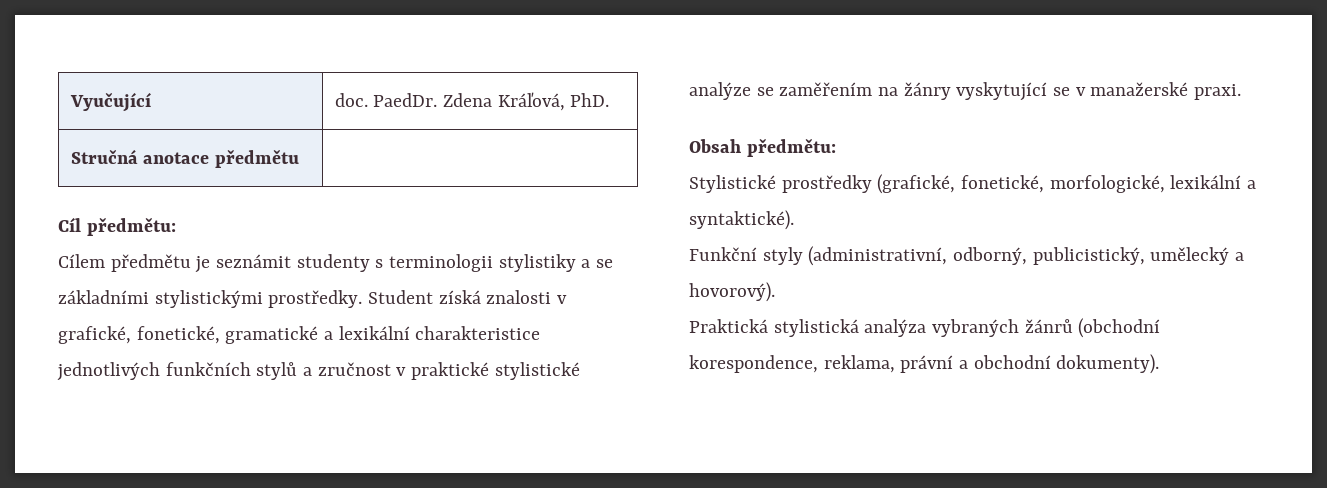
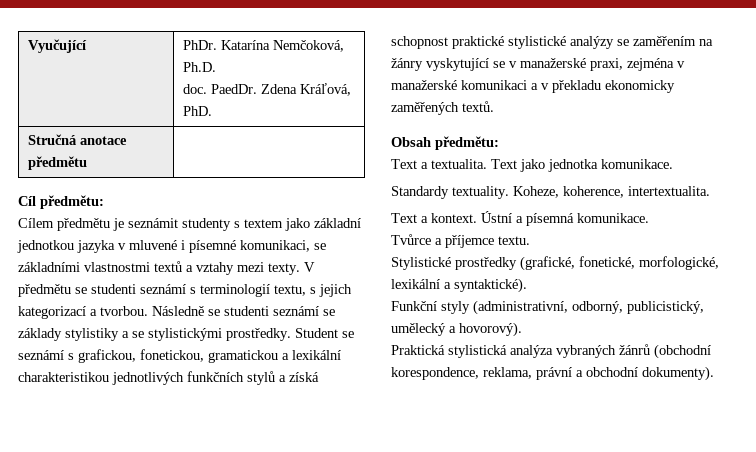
(151, 102) none -> [182,40,344,52] [182,62,216,72] PhDr. Katarína Nemčoková, Ph.D. //
[389,254,494,272] terminologii -> [244,218,361,231] [17,240,326,253] [18,261,315,275] [18,284,352,297] [18,306,335,319] [18,328,62,341] textem jako základní jednotkou jazyka v mluvené i písemné komunikaci, se základními vlastnostmi textů a vztahy mezi texty. V předmětu se studenti seznámí s terminologií textu, s jejich kategorizací a tvorbou. Následně se studenti seznámí se základy
[58,290,149,304] základními -> (144, 334) none
[438,290,568,304] [58,326,319,344] získá znalosti v grafické, fonetické, gramatické -> [342,331,354,338] [18,349,278,363] se seznámí s grafickou, fonetickou, gramatickou
[415,326,541,340] charakteristice -> [18,372,109,382] charakteristikou
[317,362,407,376] zručnost v -> [289,372,319,382] [391,36,448,49] získá schopnost
[689,82,751,100] analýze -> [570,36,614,49] analýzy
[1194,84,1242,100] [689,138,836,157] praxi. // Obsah předmětu: -> [590,58,685,71] [391,80,675,93] [391,101,494,115] [391,136,499,150] [391,159,673,172] [391,186,710,199] [391,211,649,226] [391,234,530,248] praxi, zejména v manažerské komunikaci a v překladu ekonomicky zaměřených textů. // Obsah předmětu: // Text a textualita. Text jako jednotka komunikace. // Standardy textuality. Koheze, koherence, intertextualita. // Text a kontext. Ústní a písemná komunikace. // Tvůrce a příjemce textu.

